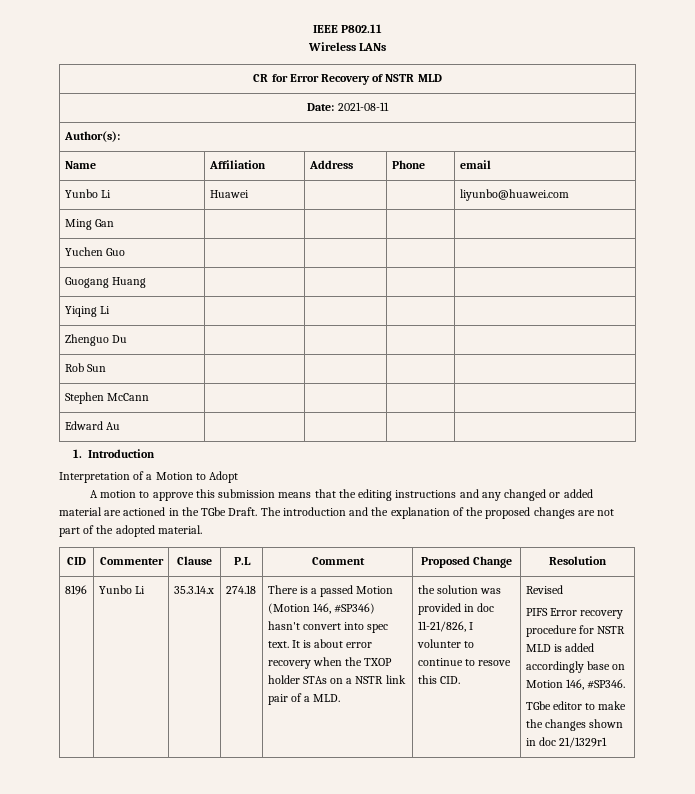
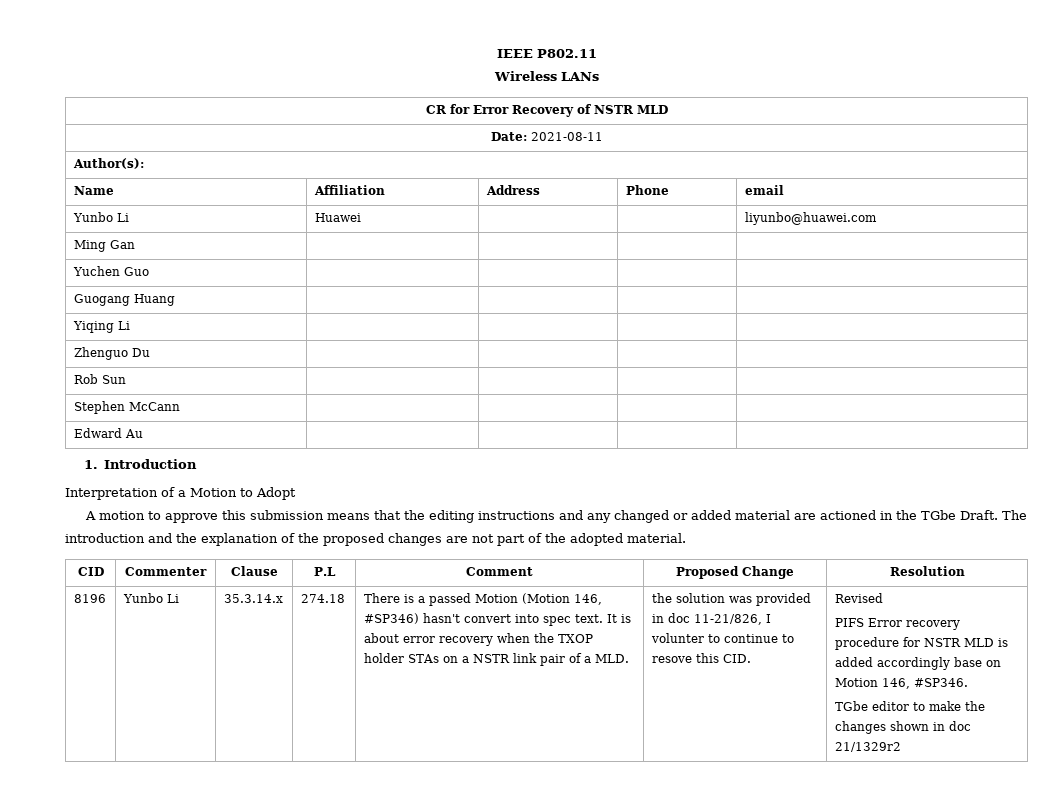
[558,737,607,748] 21/1329r1 -> [834,742,901,752] 21/1329r2

